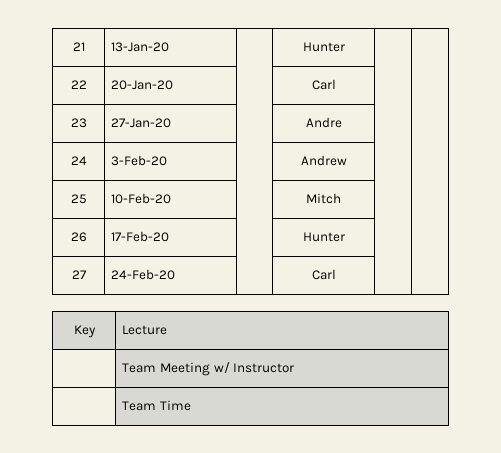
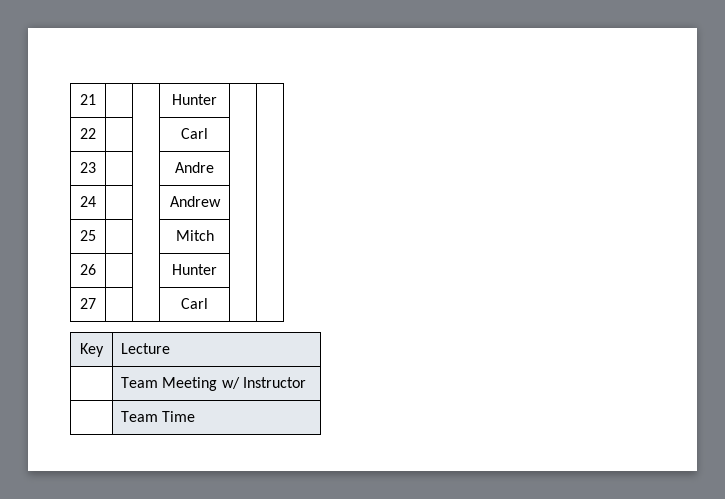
[111,42,170,52] 13-Jan-20 -> (96, 99) none
[111,80,174,90] 20-Jan-20 -> (96, 133) none
[111,118,172,128] 27-Jan-20 -> (96, 167) none
[111,155,168,166] 3-Feb-20 -> (96, 201) none
[111,193,172,204] 10-Feb-20 -> (96, 235) none
[111,231,170,242] 17-Feb-20 -> (96, 269) none
[111,269,176,280] 24-Feb-20 -> (96, 303) none

